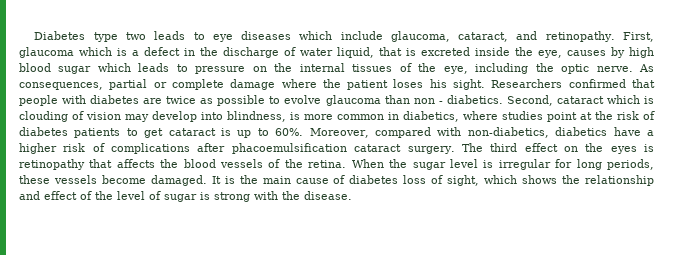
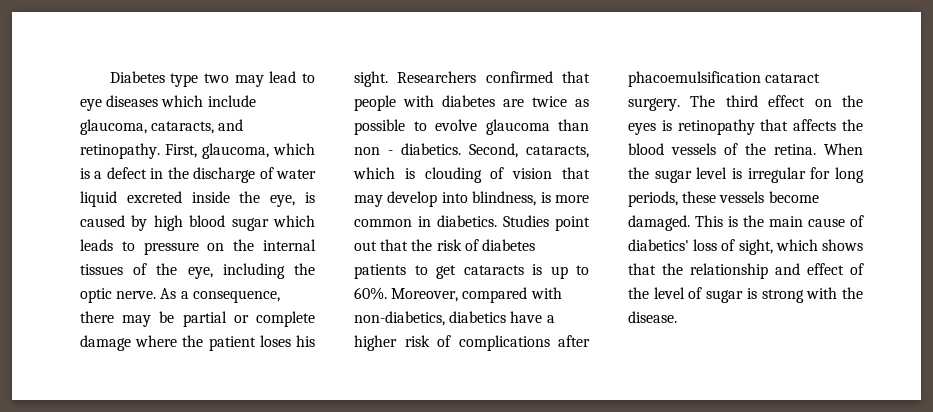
[154,31,186,40] leads -> [234,71,297,87] may lead
[458,32,509,42] cataract, -> [151,121,215,134] cataracts,
[19,47,74,58] glaucoma -> [202,143,269,159] glaucoma,
[337,47,416,58] liquid, that is -> [80,191,117,207] liquid
[567,50,606,56] causes -> [305,192,315,203] [80,215,125,227] is caused
[19,82,103,90] consequences, -> [180,290,280,303] [80,311,175,327] a consequence, there may be
[556,96,604,104] cataract -> [526,145,589,158] cataracts,
(121, 116) none -> [562,167,590,179] that
[403,111,592,122] diabetics, where studies point at -> [437,215,590,231] [354,239,409,251] diabetics. Studies point out that
[168,128,216,136] cataract -> [463,265,524,275] cataracts
[211,176,221,184] It -> [695,215,723,227] This
[349,175,399,184] diabetes -> [628,239,689,251] diabetics'
(558, 179) none -> [628,263,656,275] that

